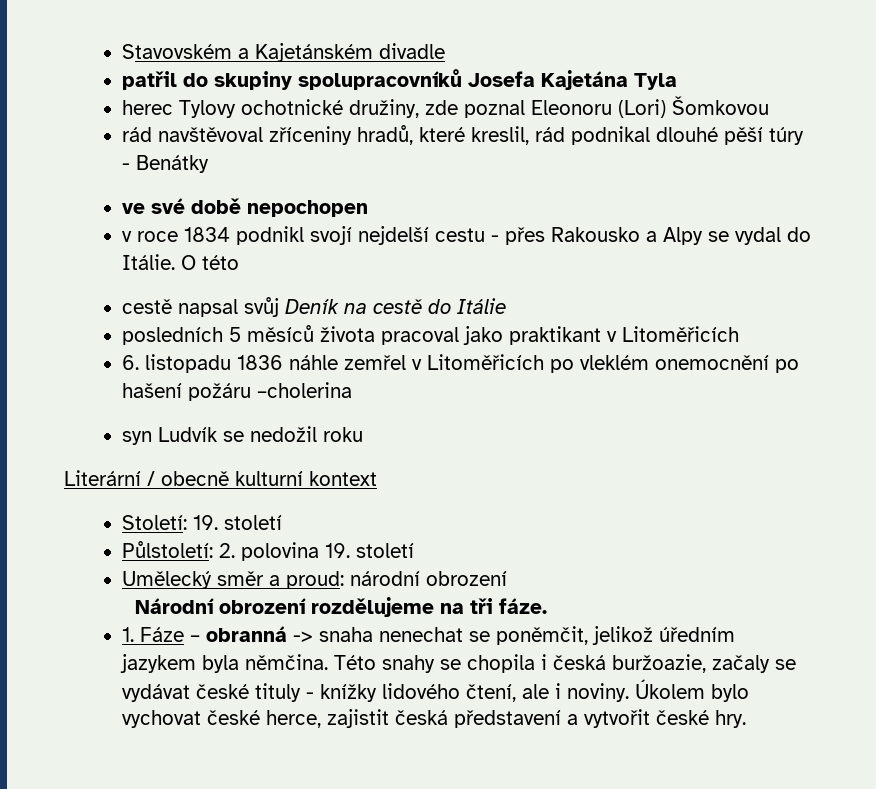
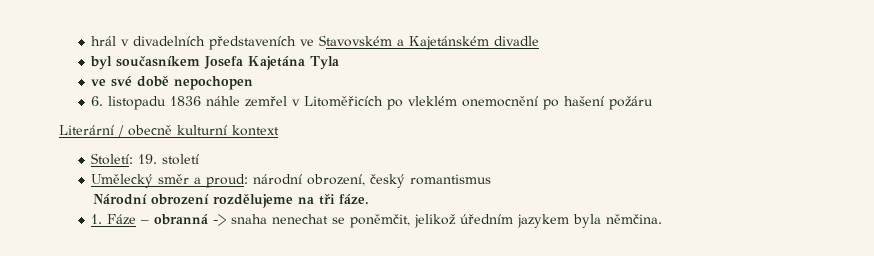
(122, 51) none -> [91,36,315,50] hrál v divadelních představeních ve
[122,69,463,90] patřil do skupiny spolupracovníků -> [90,56,201,70] byl současníkem
[122,96,770,118] [122,125,805,145] [122,155,210,173] [122,198,369,217] [122,226,812,245] [122,254,240,270] [122,297,507,317] [122,325,740,345] herec Tylovy ochotnické družiny, zde poznal Eleonoru (Lori) Šomkovou // rád navštěvoval zříceniny hradů, které kreslil, rád podnikal dlouhé pěší túry - Benátky // ve své době nepochopen // v roce 1834 podnikl svojí nejdelší cestu - přes Rakousko a Alpy se vydal do Itálie. O této // cestě napsal svůj Deník na cestě do Itálie // posledních 5 měsíců života pracoval jako praktikant v Litoměřicích -> [91,76,254,90] ve své době nepochopen
[257,382,353,398] [122,426,364,445] –cholerina // syn Ludvík se nedožil roku -> (654, 103) none
[122,541,415,561] // Půlstoletí: 2. polovina 19. století -> (200, 159) none
[426,571,508,586] obrození -> [307,174,492,188] obrození, český romantismus
[334,654,797,673] [122,679,750,702] [122,709,747,728] Této snahy se chopila i česká buržoazie, začaly se vydávat české tituly - knížky lidového čtení, ale i noviny. Úkolem bylo vychovat české herce, zajistit česká představení a vytvořit české hry. -> (663, 219) none

